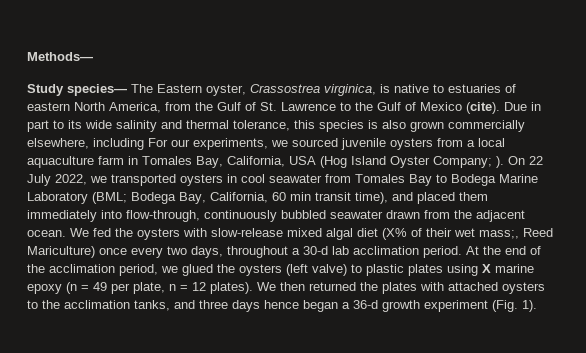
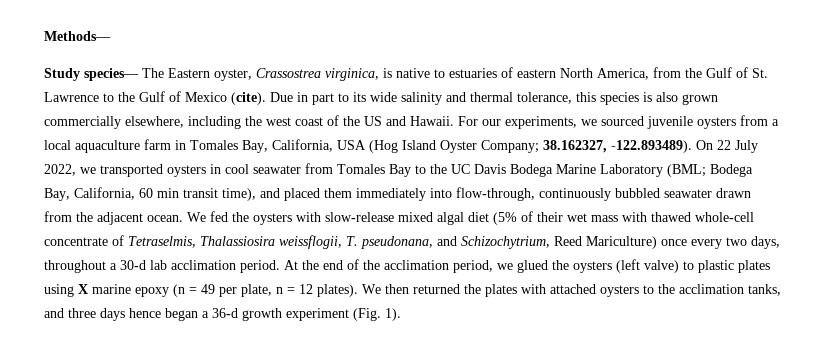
(144, 144) none -> [245,115,454,126] the west coast of the US and Hawaii.
[496,156,504,168] ). -> [543,140,692,153] 38.162327, -122.893489).
(447, 178) none -> [430,164,506,174] the UC Davis
[382,228,407,240] (X% -> [493,212,517,225] (5%
[479,230,519,239] mass;, -> [591,212,754,222] [44,235,550,249] mass with thawed whole-cell concentrate of Tetraselmis, Thalassiosira weissflogii, T. pseudonana, and Schizochytrium,

